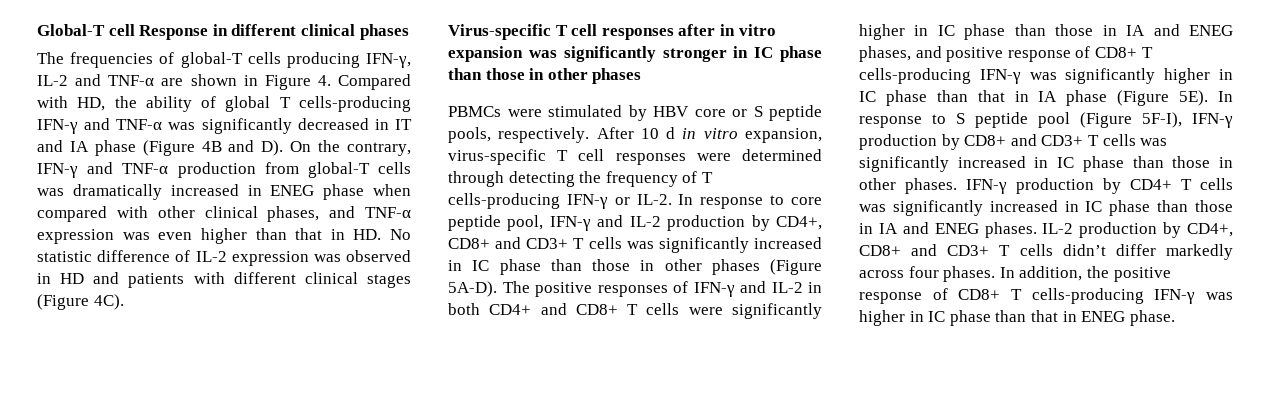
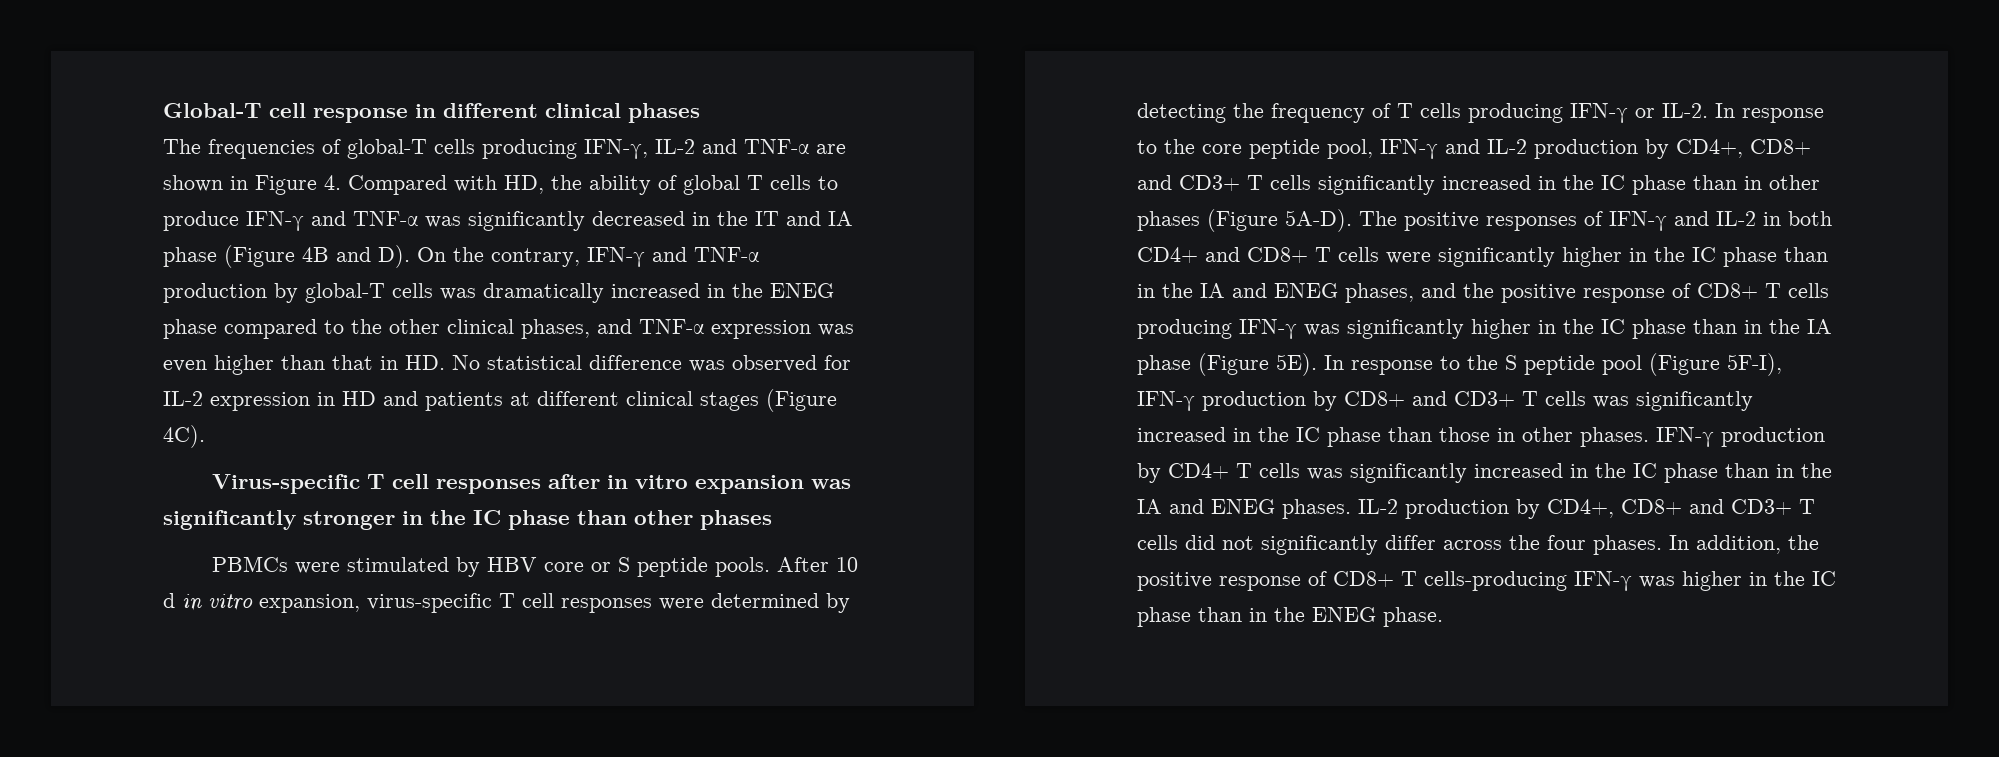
[139,25,209,40] Response -> [313,108,408,123] response
[299,96,411,112] cells-producing -> [770,175,838,190] [163,211,239,231] cells to produce
(389, 124) none -> [717,211,748,226] the
[264,162,299,174] from -> [274,283,298,303] by
(262, 190) none -> [732,283,763,298] the
[372,184,411,196] [37,206,148,222] when compared with -> [224,319,382,339] compared to the
[37,250,411,266] statistic difference of IL-2 expression was observed -> [487,355,851,372] [163,391,310,411] statistical difference was observed for IL-2 expression
[193,272,225,284] with -> [510,392,530,406] at
[754,46,822,62] [448,68,545,80] IC phase than those in -> [430,510,627,530] the IC phase than
[448,127,590,143] pools, respectively. -> [714,557,770,577] pools.
[448,171,504,187] through -> [826,593,850,613] by
[448,193,560,209] cells-producing -> [1420,103,1563,123] cells producing
(785, 200) none -> [1164,139,1195,154] the
[626,237,822,253] [448,259,630,275] was significantly increased in IC phase than those -> [1318,175,1737,195] significantly increased in the IC phase than
[937,24,1117,40] IC phase than those in -> [1654,247,1828,267] [1137,283,1193,298] the IC phase than in the
[946,46,1153,62] [859,68,971,84] positive response of CD8+ T cells-producing -> [1463,283,1829,303] [1137,319,1232,339] the positive response of CD8+ T cells producing
[859,90,1029,106] IC phase than that in -> [1563,319,1800,339] the IC phase than in the
(946, 119) none -> [1467,355,1498,370] the
(1049, 162) none -> [1258,427,1289,442] the
[1085,200,1233,216] [859,223,873,234] IC phase than those in -> [1595,463,1832,483] the IC phase than in the
[1062,244,1233,260] [859,270,904,278] didn’t differ markedly across -> [1185,535,1540,555] did not significantly differ across the
[928,310,1077,326] IC phase than that in -> [1774,571,1836,586] [1137,607,1305,627] the IC phase than in the

